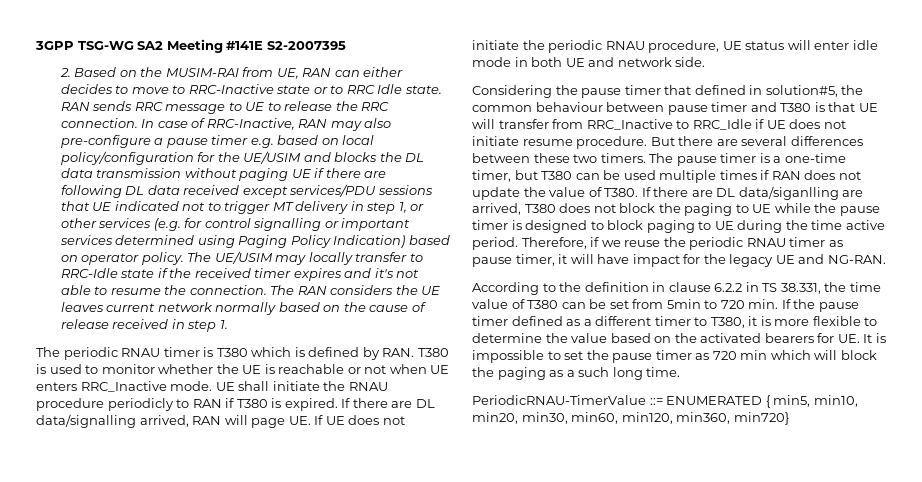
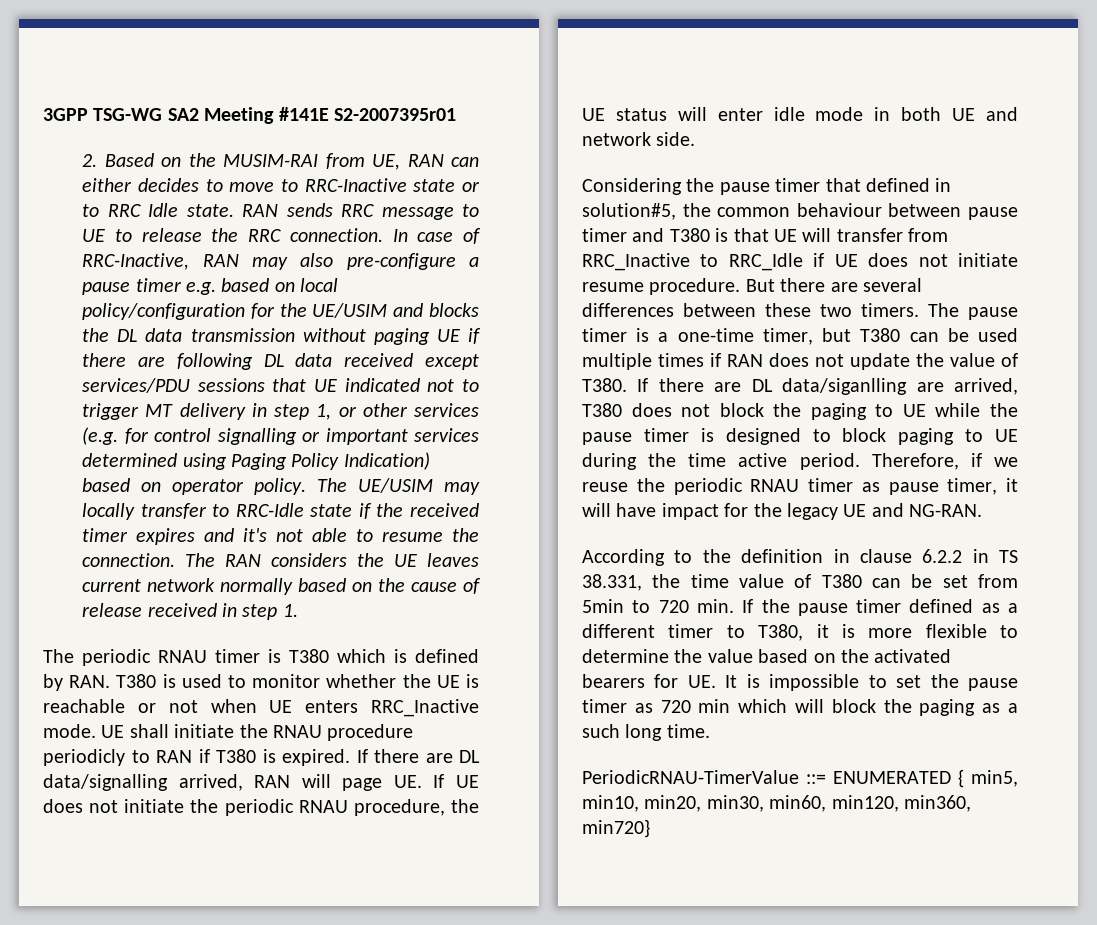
[266,41,346,50] S2-2007395 -> [334,108,456,121] S2-2007395r01
(720, 46) none -> [451,799,479,813] the

